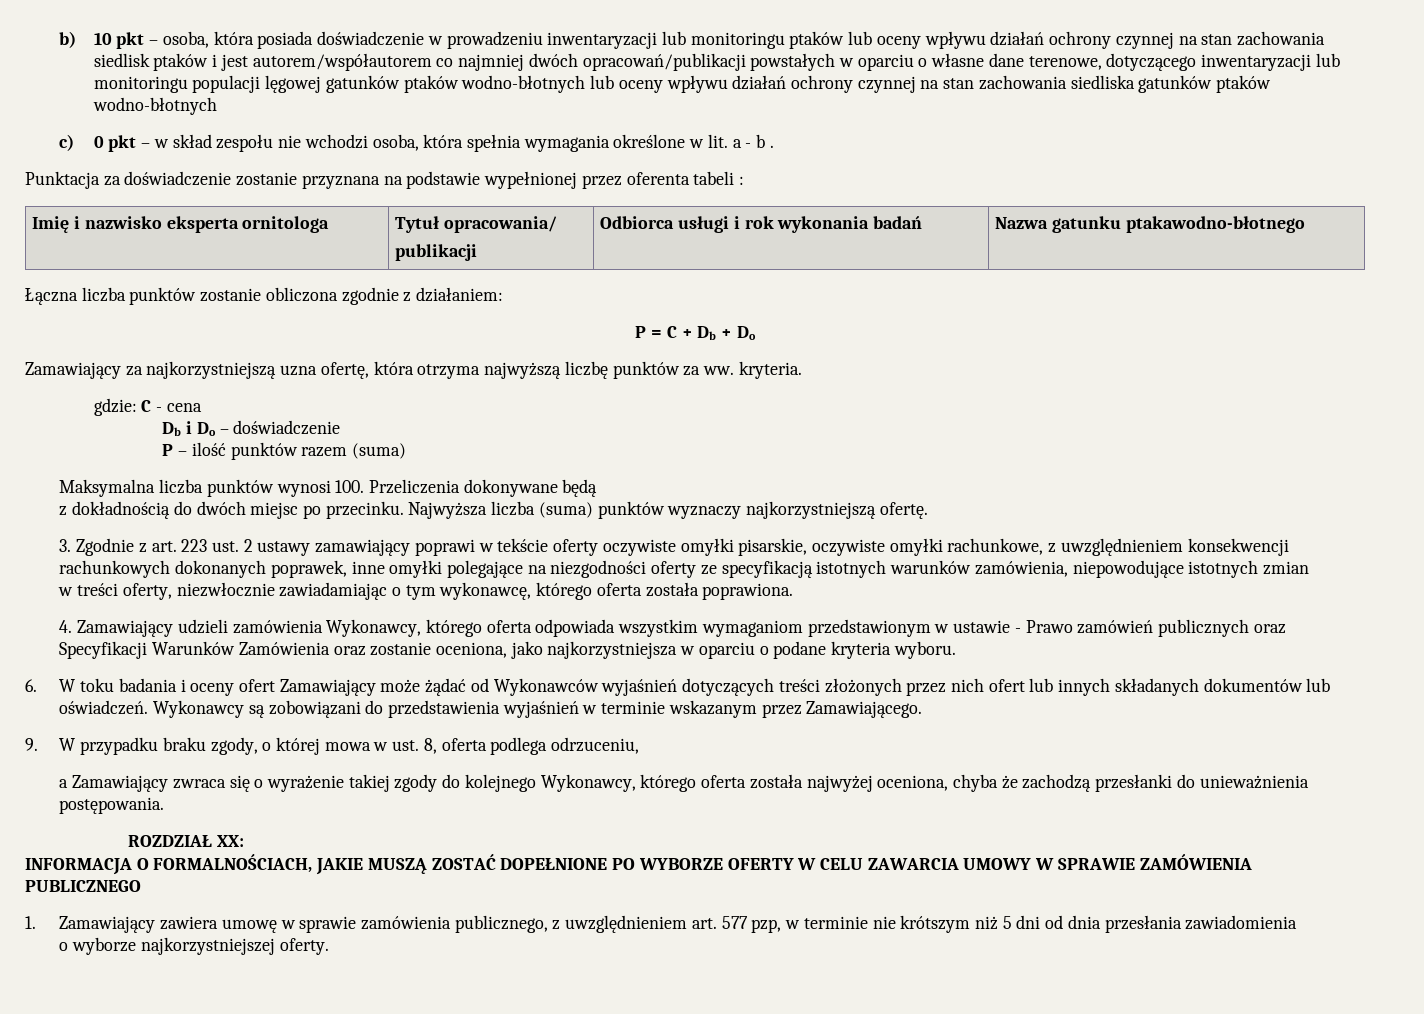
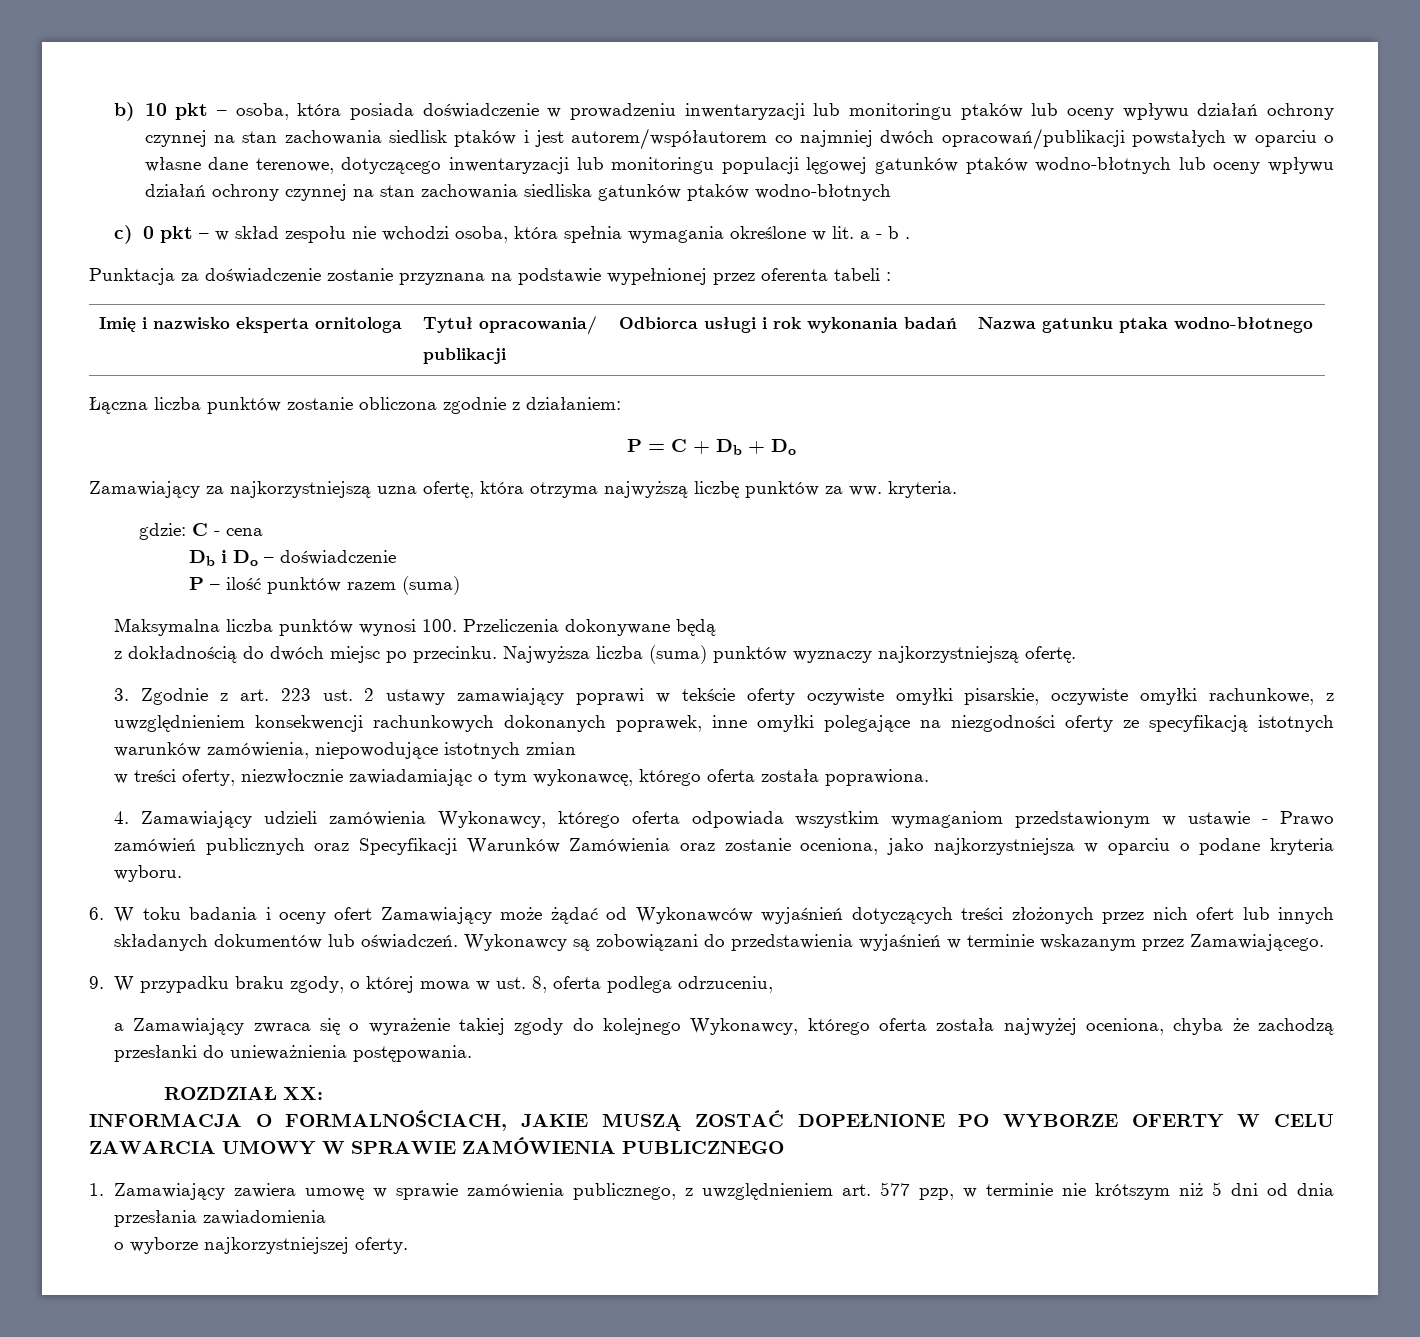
[1125,216,1305,233] ptakawodno-błotnego -> [1119,317,1314,333] ptaka wodno-błotnego

